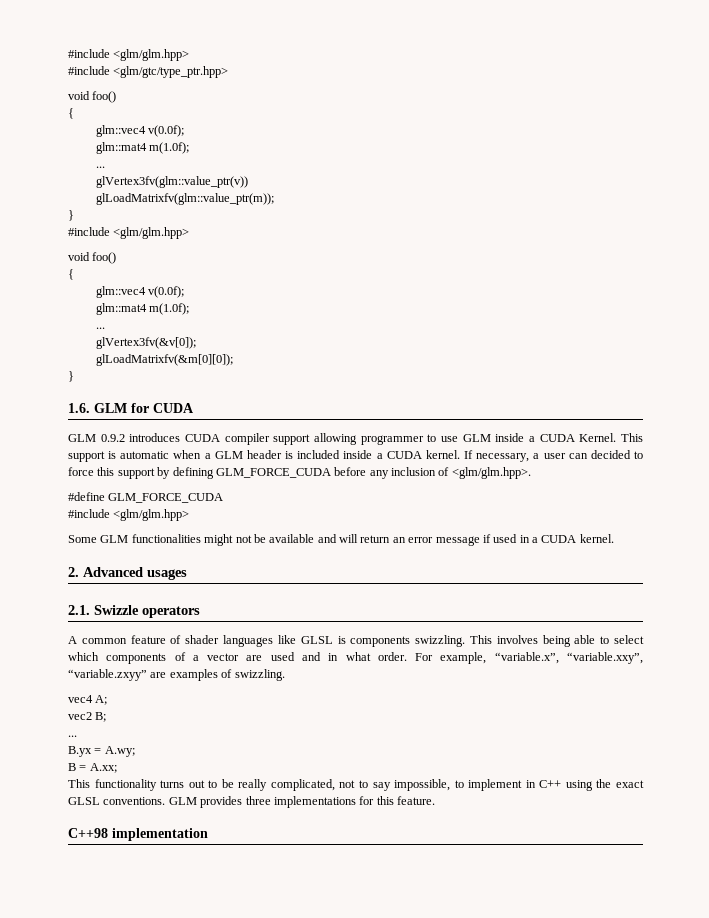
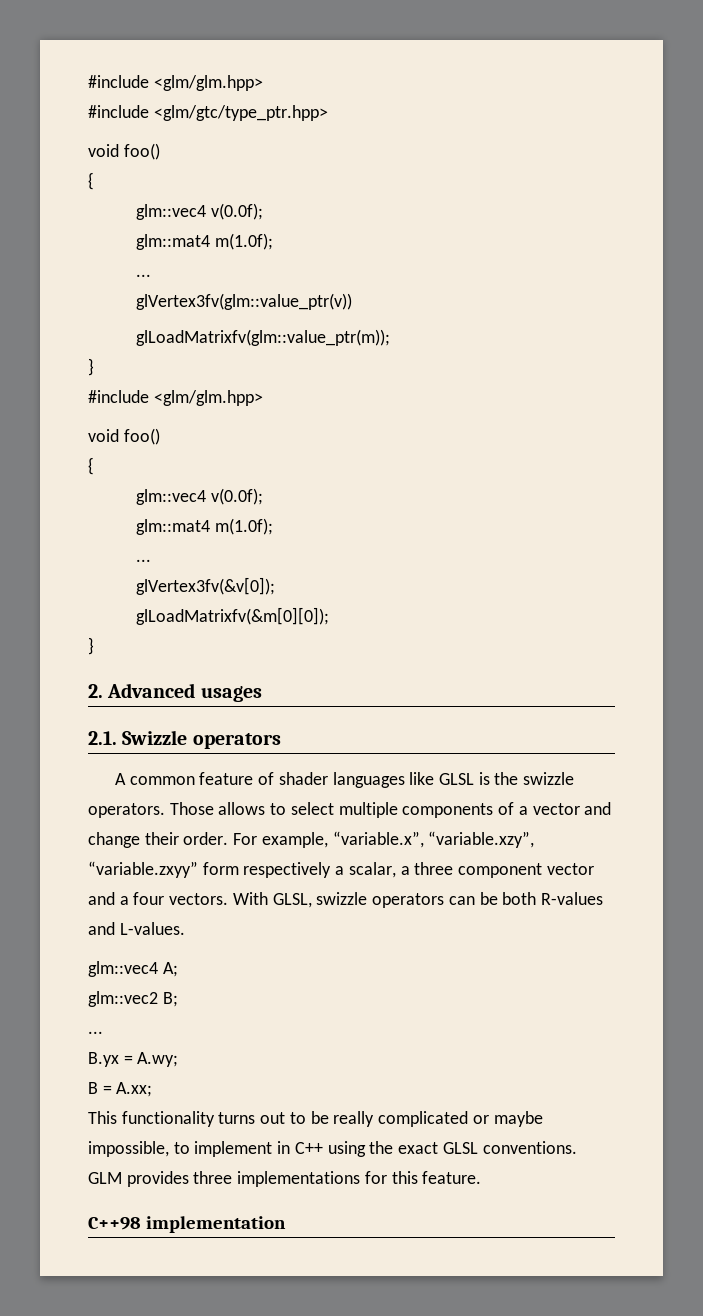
[68,403,194,413] [68,433,644,445] [68,450,643,462] [68,467,531,479] [68,492,224,503] [68,509,190,521] [68,534,614,546] // 1.6. GLM for CUDA // GLM 0.9.2 introduces CUDA compiler support allowing programmer to use GLM inside a CUDA Kernel. This support is automatic when a GLM header is included inside a CUDA kernel. If necessary, a user can decided to force this support by defining GLM_FORCE_CUDA before any inclusion of <glm/glm.hpp>. // #define GLM_FORCE_CUDA // #include <glm/glm.hpp> // Some GLM functionalities might not be available and will return an error message if used in a CUDA kernel. -> (94, 646) none
[350,635,596,647] components swizzling. This involves being able -> [494,772,575,785] [88,802,266,818] the swizzle operators. Those allows
[68,652,99,661] which -> [338,802,398,818] multiple
[246,652,643,664] [68,669,285,681] [68,695,93,703] are used and in what order. For example, “variable.x”, “variable.xxy”, “variable.zxyy” are examples of swizzling. // vec4 -> [584,802,612,815] [88,831,535,848] [88,861,594,878] [88,892,603,908] [88,922,185,935] [88,961,158,977] and change their order. For example, “variable.x”, “variable.xzy”, “variable.zxyy” form respectively a scalar, a three component vector and a four vectors. With GLSL, swizzle operators can be both R-values and L-values. // glm::vec4
[68,712,92,720] vec2 -> [88,991,158,1007] glm::vec2
[270,779,391,791] complicated, not to say -> [378,1111,543,1127] complicated or maybe

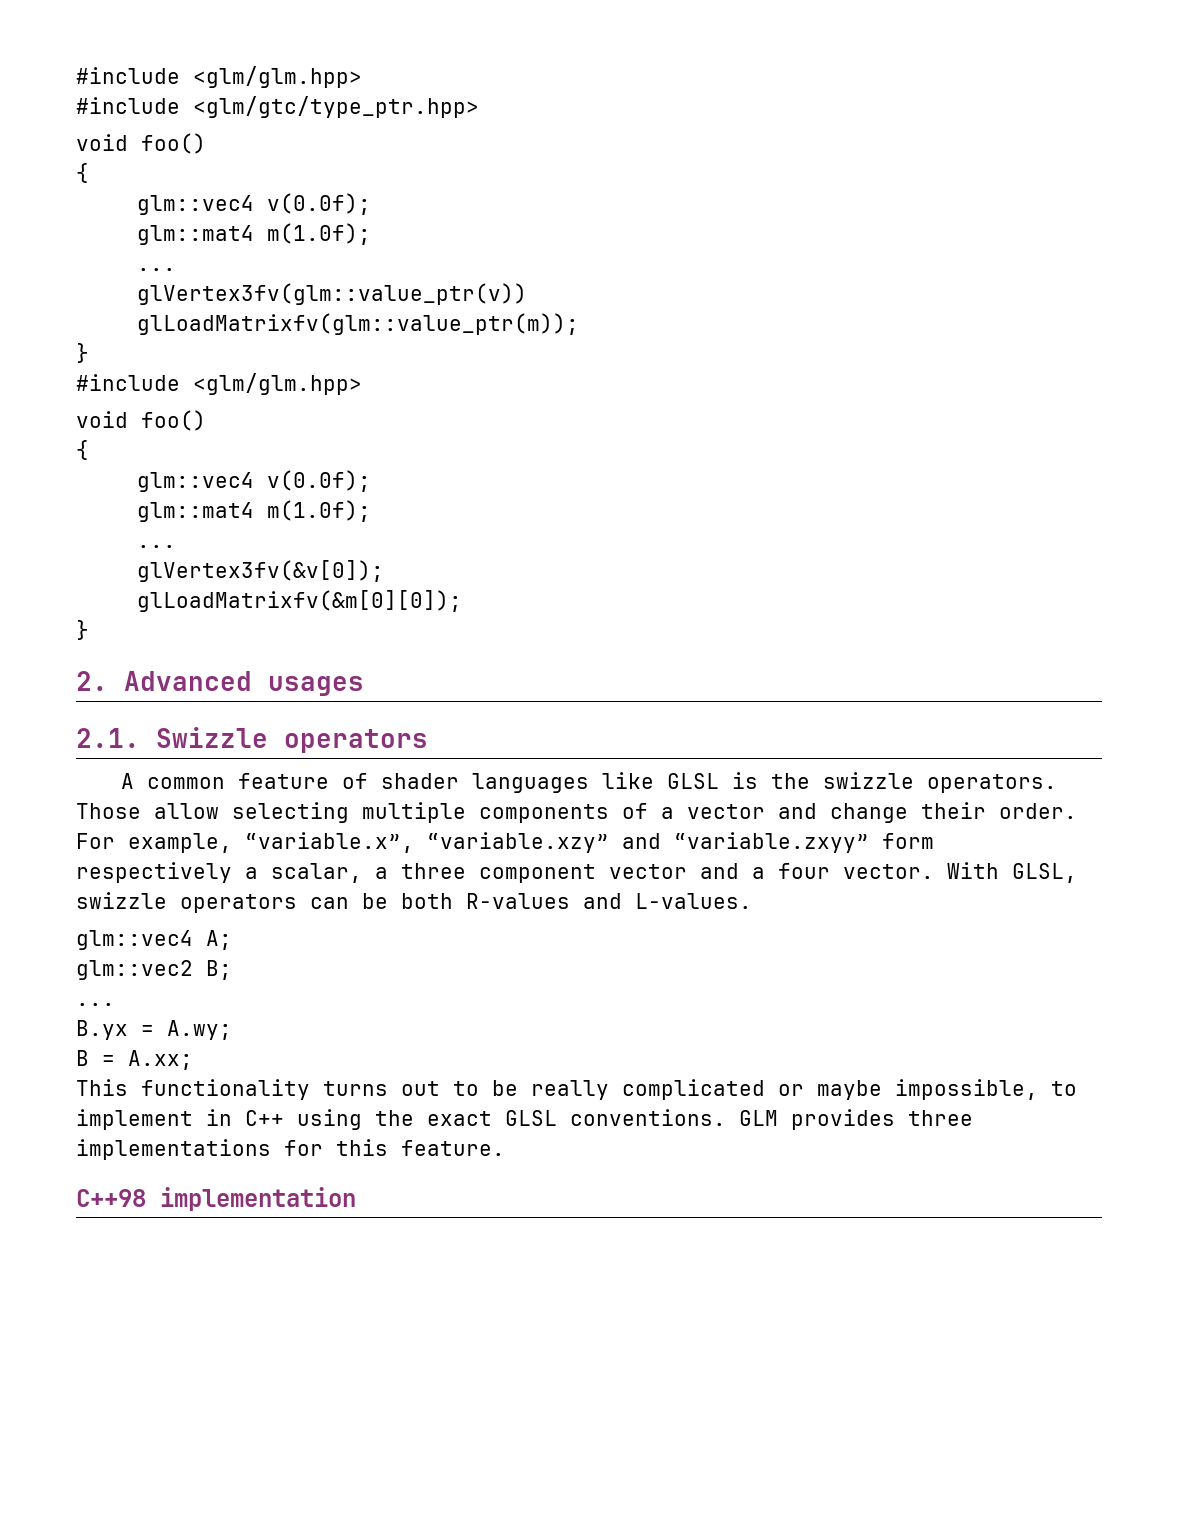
[218,802,334,815] allows to select -> [154,802,349,823] allow selecting
[428,831,535,848] “variable.xzy”, -> [427,832,661,853] “variable.xzy” and
[169,893,229,905] vectors. -> [843,864,934,879] vector.

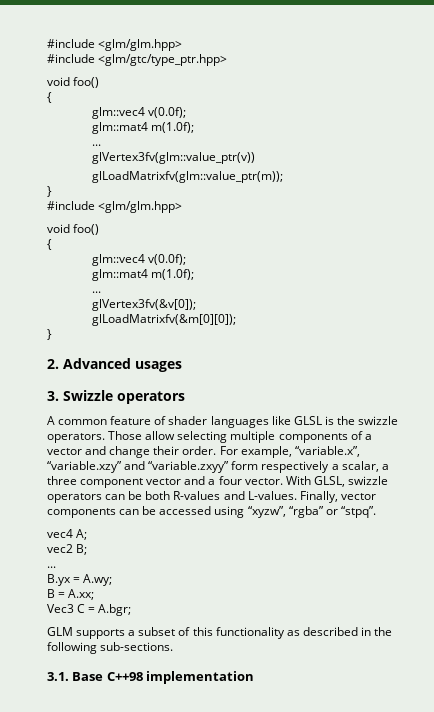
[76,728,140,748] 2.1. -> [47,391,59,401] 3.
[76,930,193,950] // glm::vec4 -> [299,491,376,503] [47,506,376,518] [47,529,73,538] Finally, vector components can be accessed using “xyzw”, “rgba” or “stpq”. // vec4
[76,960,193,980] glm::vec2 -> [47,544,73,553] vec2
[76,1079,1077,1100] [76,1109,973,1130] [76,1139,505,1160] This functionality turns out to be really complicated or maybe impossible, to implement in C++ using the exact GLSL conventions. GLM provides three implementations for this feature. // -> [47,604,132,616] [47,627,393,639] [47,642,174,654] [47,672,104,681] Vec3 C = A.bgr; // GLM supports a subset of this functionality as described in the following sub-sections. // 3.1. Base

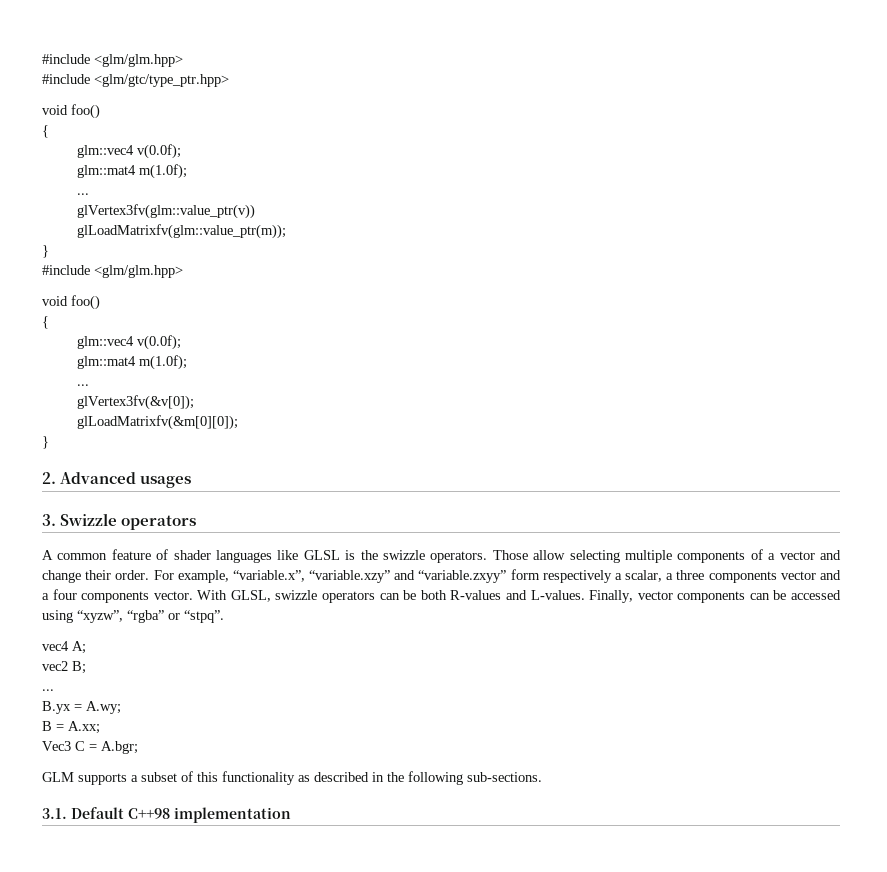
[80,478,144,488] component -> [708,571,777,583] components
(242, 480) none -> [81,591,150,603] components
[72,672,104,681] Base -> [71,807,124,819] Default

